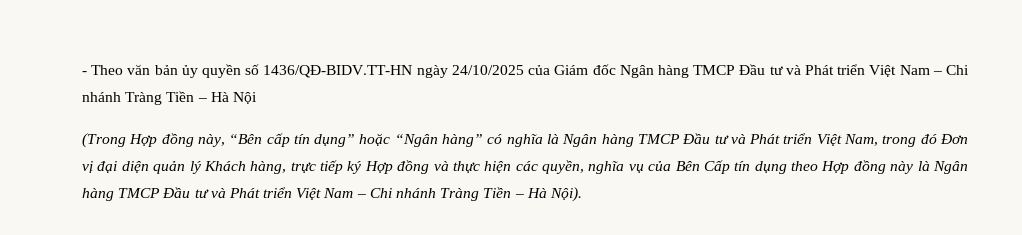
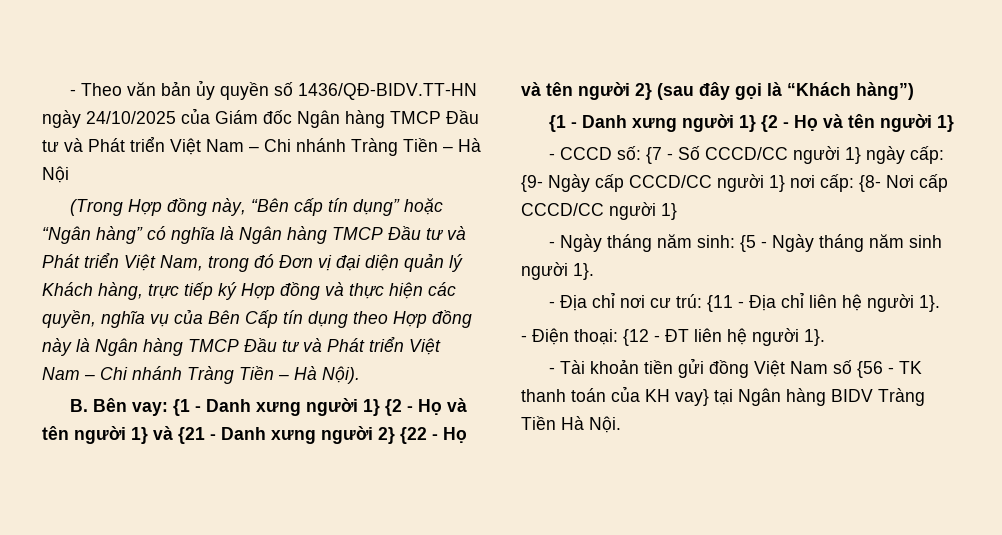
(582, 194) none -> [69,398,467,416] [42,426,467,444] [521,82,914,100] [548,114,954,132] [548,146,944,164] [521,174,948,192] [521,202,677,220] [548,234,942,252] [521,262,594,280] [548,292,940,312] [521,328,825,346] [548,358,922,378] [521,386,925,406] [521,416,621,433] // B. Bên vay: {1 - Danh xưng người 1} {2 - Họ và tên người 1} và {21 - Danh xưng người 2} {22 - Họ và tên người 2} (sau đây gọi là “Khách hàng”) // {1 - Danh xưng người 1} {2 - Họ và tên người 1} // - CCCD số: {7 - Số CCCD/CC người 1} ngày cấp: {9- Ngày cấp CCCD/CC người 1} nơi cấp: {8- Nơi cấp CCCD/CC người 1} // - Ngày tháng năm sinh: {5 - Ngày tháng năm sinh người 1}. // - Địa chỉ nơi cư trú: {11 - Địa chỉ liên hệ người 1}. // - Điện thoại: {12 - ĐT liên hệ người 1}. // - Tài khoản tiền gửi đồng Việt Nam số {56 - TK thanh toán của KH vay} tại Ngân hàng BIDV Tràng Tiền Hà Nội.

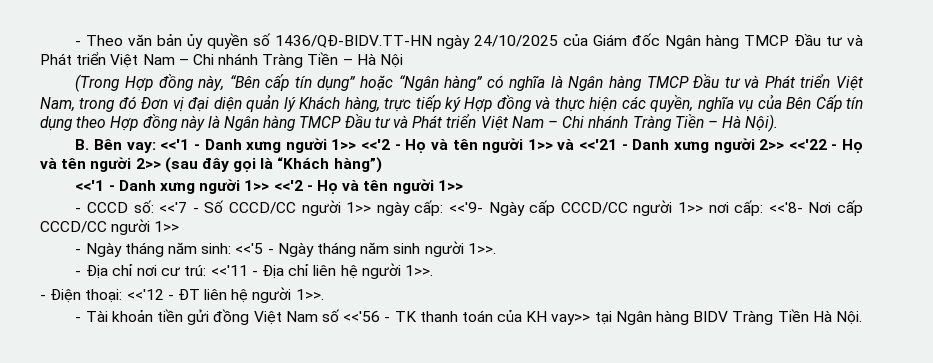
[172,398,467,416] [42,426,467,444] [521,82,652,100] {1 - Danh xưng người 1} {2 - Họ và tên người 1} và {21 - Danh xưng người 2} {22 - Họ và tên người 2} -> [160,138,864,153] [40,157,161,172] <<'1 - Danh xưng người 1>> <<'2 - Họ và tên người 1>> và <<'21 - Danh xưng người 2>> <<'22 - Họ và tên người 2>>
[548,114,954,132] {1 - Danh xưng người 1} {2 - Họ và tên người 1} -> [75,179,463,194] <<'1 - Danh xưng người 1>> <<'2 - Họ và tên người 1>>
[645,147,662,164] {7 -> [159,202,188,213] <<'7
[844,147,861,164] 1} -> [346,202,372,213] 1>>
[521,175,543,192] {9- -> [449,202,484,213] <<'9-
[769,175,785,192] 1} -> [678,202,704,213] 1>>
[859,175,881,192] {8- -> [768,202,803,213] <<'8-
[661,203,677,220] 1} -> [154,221,180,232] 1>>
[739,235,756,252] {5 -> [235,243,264,254] <<'5
[573,263,594,280] 1}. -> [467,243,496,254] 1>>.
[706,295,733,312] {11 -> [210,265,248,276] <<'11
[918,295,940,312] 1}. -> [404,265,433,276] 1>>.
[623,329,649,346] {12 -> [126,289,164,300] <<'12
[804,329,825,346] 1}. -> [295,289,324,300] 1>>.
[856,361,883,378] {56 -> [343,311,381,322] <<'56
[675,389,709,406] vay} -> [551,314,591,325] vay>>

